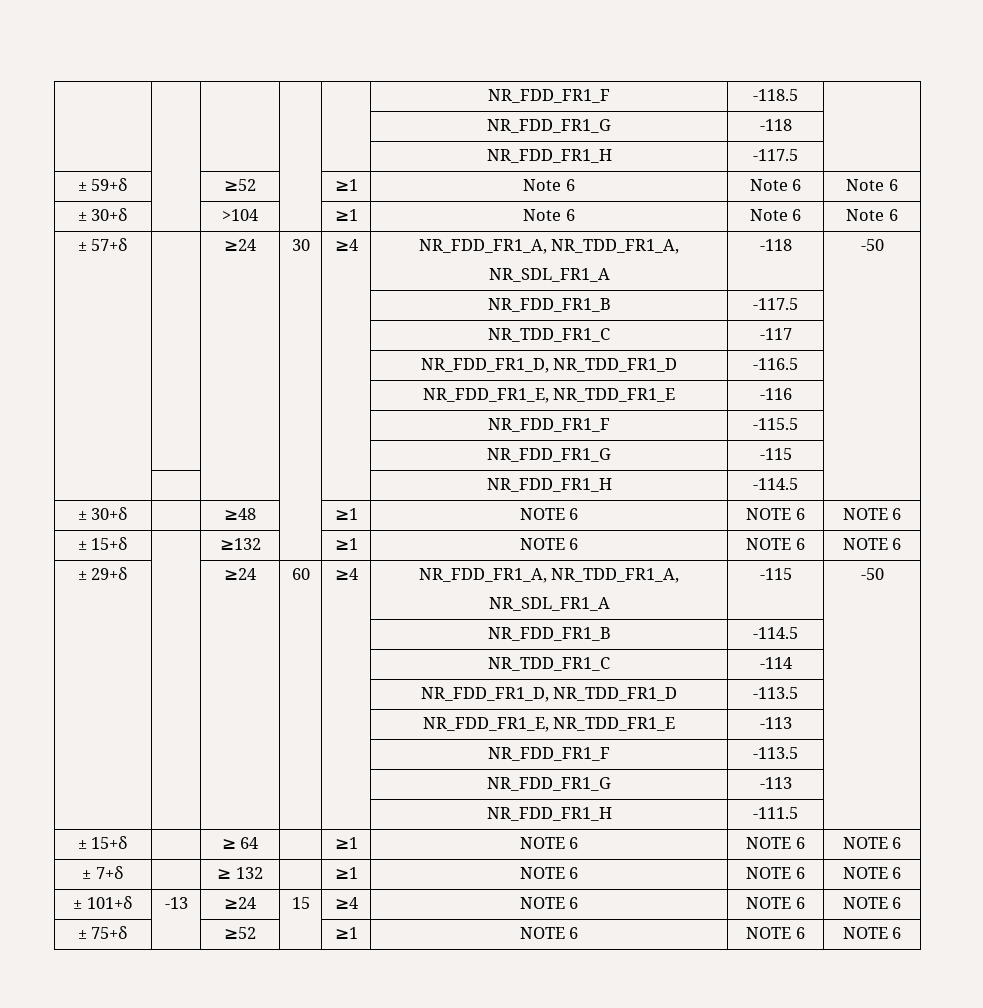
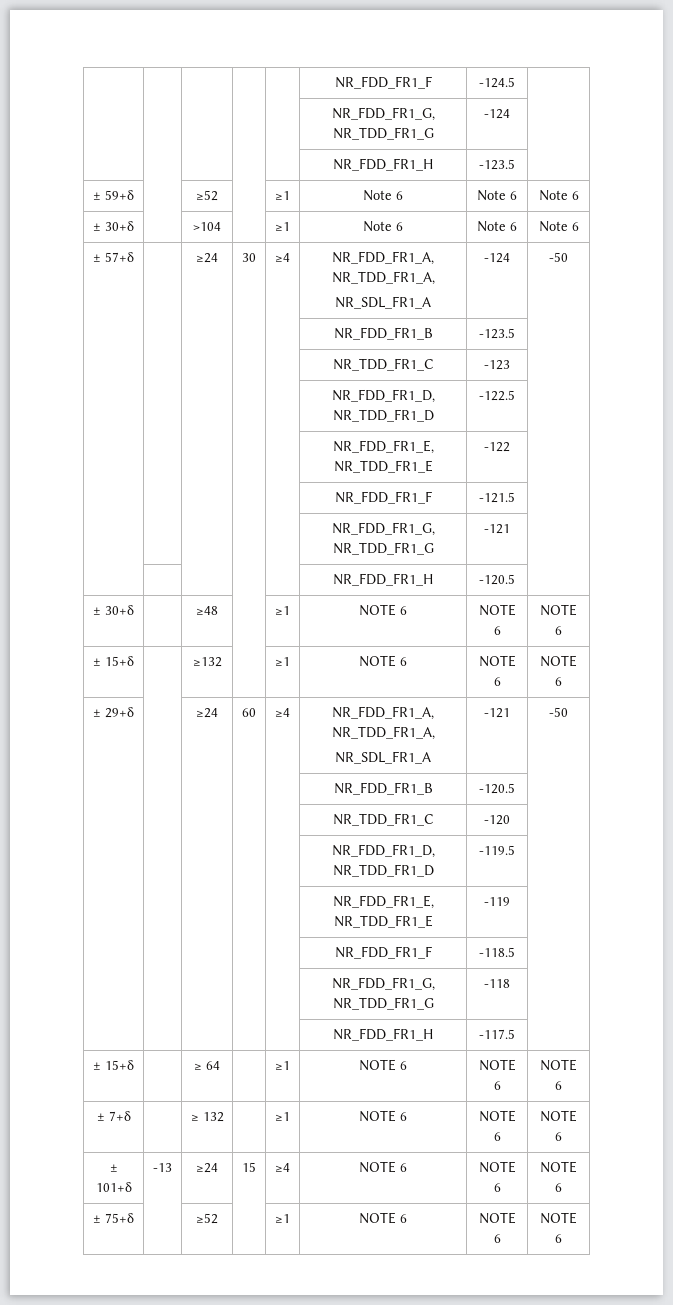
[488,89,610,103] [753,89,798,101] [487,119,611,133] [759,119,792,131] [486,149,612,163] [753,149,798,161] | | | | | NR_FDD_FR1_F | -118.5 | // | | | | | NR_FDD_FR1_G | -118 | // | | | | | NR_FDD_FR1_H | -117.5 -> [334,76,432,89] [479,77,515,88] [331,107,435,121] [332,127,434,140] [484,109,510,119] [332,158,434,171] [479,159,515,170] | | | | | NR_FDD_FR1_F | -124.5 | // | | | | | NR_FDD_FR1_G, NR_TDD_FR1_G | -124 | // | | | | | NR_FDD_FR1_H | -123.5
[759,239,792,251] [860,239,884,251] [487,298,611,312] [753,298,798,310] [488,328,610,342] [759,328,792,340] [420,358,678,373] [753,358,798,370] [422,388,676,403] [759,388,792,400] [488,418,610,432] [753,418,798,430] [487,448,611,462] [759,448,792,460] [486,478,612,492] [753,478,798,490] -118 | -50 // | | | | | NR_FDD_FR1_B | -117.5 | // | | | | | NR_TDD_FR1_C | -117 | // | | | | | NR_FDD_FR1_D, NR_TDD_FR1_D | -116.5 | // | | | | | NR_FDD_FR1_E, NR_TDD_FR1_E | -116 | // | | | | | NR_FDD_FR1_F | -115.5 | // | | | | | NR_FDD_FR1_G | -115 | // | | | | | NR_FDD_FR1_H | -114.5 -> [484,253,510,263] [549,252,568,262] [333,327,433,340] [479,328,515,339] [332,358,434,371] [484,360,510,370] [331,389,435,403] [332,409,434,422] [479,390,515,401] [332,440,434,454] [333,460,433,473] [484,442,510,452] [334,491,432,504] [479,492,515,503] [331,522,435,536] [332,542,434,555] [484,524,510,534] [332,573,434,586] [479,574,515,585] -124 | -50 // | | | | | NR_FDD_FR1_B | -123.5 | // | | | | | NR_TDD_FR1_C | -123 | // | | | | | NR_FDD_FR1_D, NR_TDD_FR1_D | -122.5 | // | | | | | NR_FDD_FR1_E, NR_TDD_FR1_E | -122 | // | | | | | NR_FDD_FR1_F | -121.5 | // | | | | | NR_FDD_FR1_G, NR_TDD_FR1_G | -121 | // | | | | | NR_FDD_FR1_H | -120.5
[759,568,792,580] [860,568,884,580] [487,627,611,641] [753,627,798,639] [488,657,610,671] [759,657,792,669] [420,687,678,702] [753,687,798,699] [422,717,676,732] [759,717,792,729] [488,747,610,761] [753,747,798,759] [487,777,611,791] [759,777,792,789] [486,807,612,821] [753,807,798,819] -115 | -50 // | | | | | NR_FDD_FR1_B | -114.5 | // | | | | | NR_TDD_FR1_C | -114 | // | | | | | NR_FDD_FR1_D, NR_TDD_FR1_D | -113.5 | // | | | | | NR_FDD_FR1_E, NR_TDD_FR1_E | -113 | // | | | | | NR_FDD_FR1_F | -113.5 | // | | | | | NR_FDD_FR1_G | -113 | // | | | | | NR_FDD_FR1_H | -111.5 -> [484,708,510,718] [549,707,568,717] [333,782,433,795] [479,783,515,794] [332,813,434,826] [484,815,510,825] [331,844,435,858] [332,864,434,877] [479,845,515,855] [332,895,434,909] [333,915,433,928] [484,897,510,906] [334,946,432,959] [479,947,515,957] [331,977,435,991] [332,997,434,1010] [484,979,510,988] [332,1028,434,1041] [479,1029,515,1039] -121 | -50 // | | | | | NR_FDD_FR1_B | -120.5 | // | | | | | NR_TDD_FR1_C | -120 | // | | | | | NR_FDD_FR1_D, NR_TDD_FR1_D | -119.5 | // | | | | | NR_FDD_FR1_E, NR_TDD_FR1_E | -119 | // | | | | | NR_FDD_FR1_F | -118.5 | // | | | | | NR_FDD_FR1_G, NR_TDD_FR1_G | -118 | // | | | | | NR_FDD_FR1_H | -117.5

